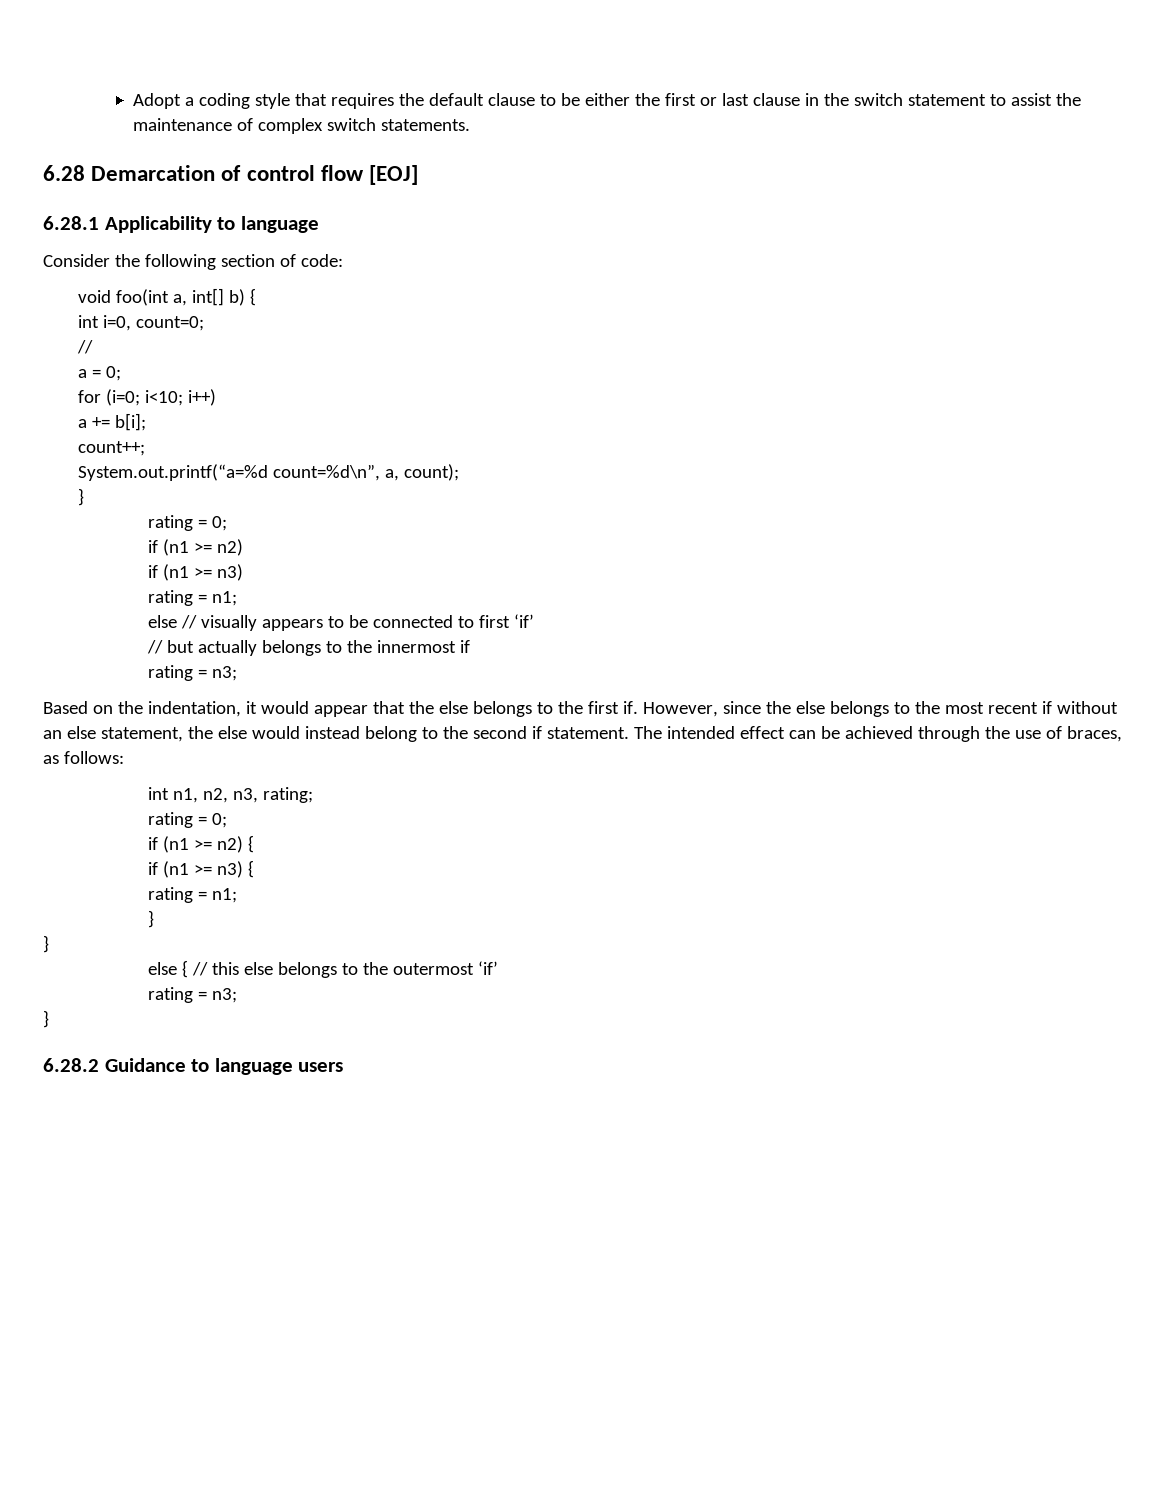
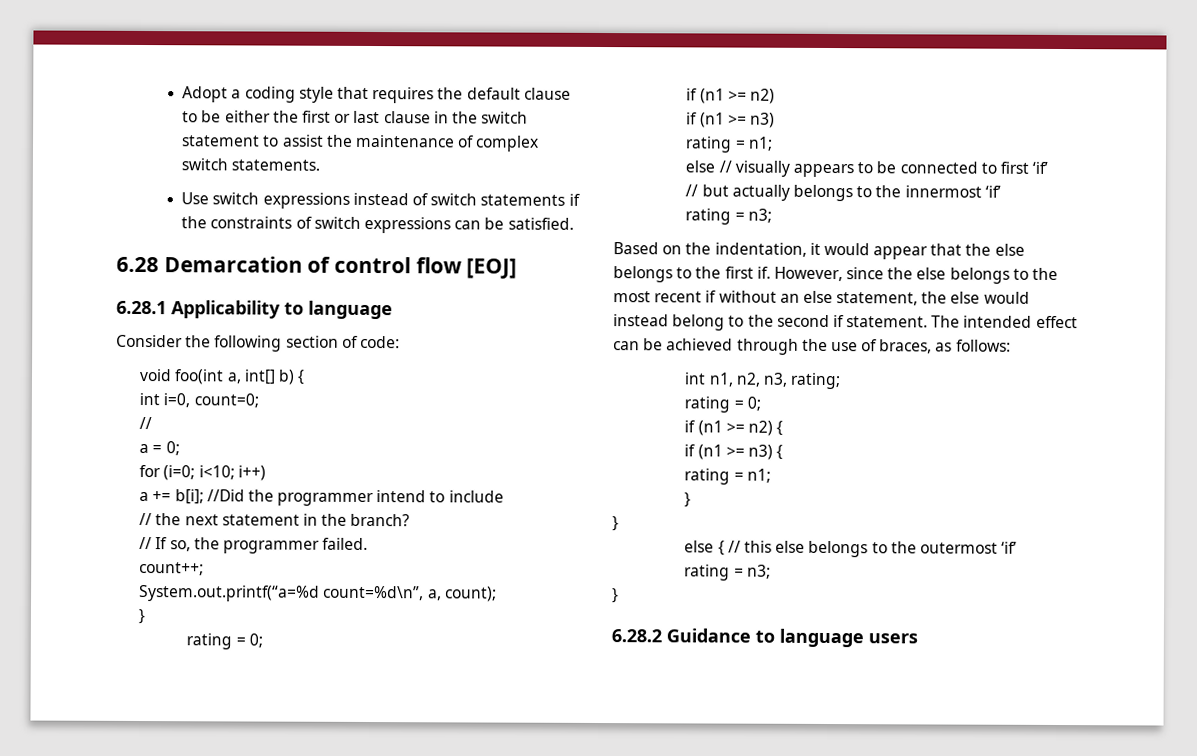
(471, 125) none -> [181,192,580,209] [181,216,574,234] // Use switch expressions instead of switch statements if the constraints of switch expressions can be satisfied.
(146, 422) none -> [206,489,504,507] [139,512,411,527] [139,536,369,554] //Did the programmer intend to include // // the next statement in the branch? // // If so, the programmer failed.
[459,640,470,653] if -> [984,185,1001,198] ‘if’

